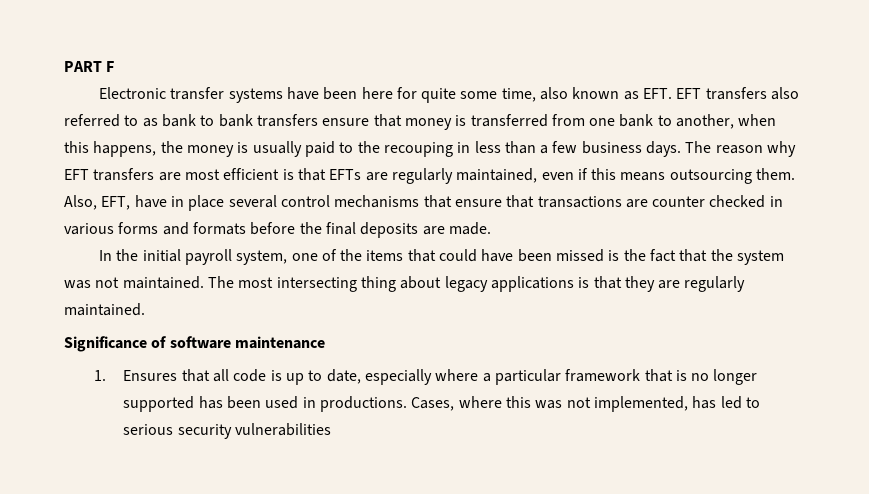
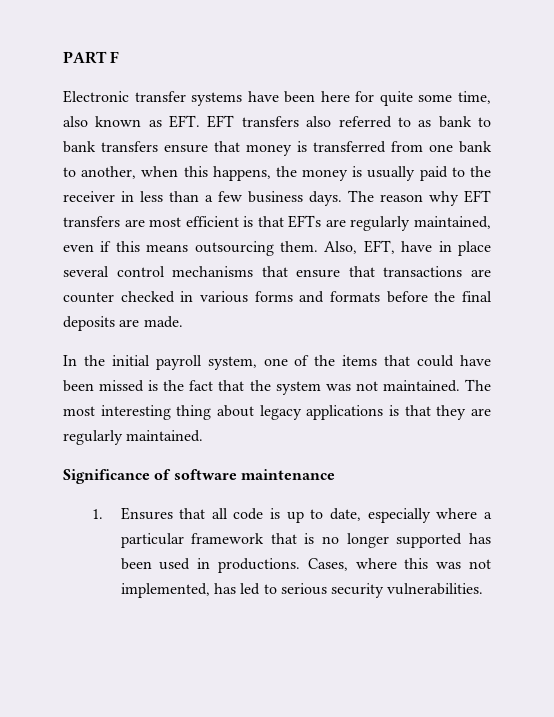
[383,142,453,157] recouping -> [63,191,115,202] receiver
[276,277,357,292] intersecting -> [100,405,171,420] interesting
[234,423,331,436] vulnerabilities -> [387,583,484,595] vulnerabilities.

